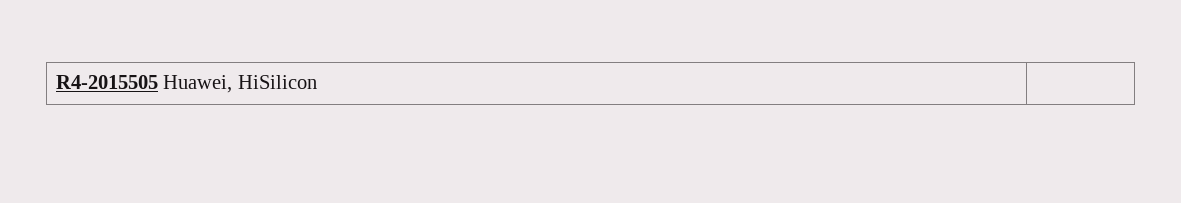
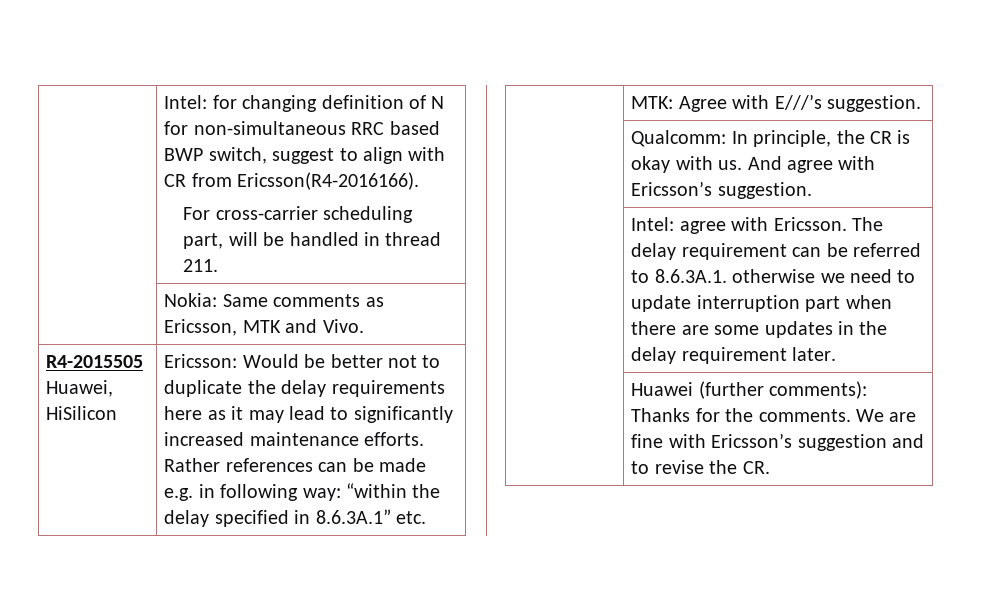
[55,75,317,93] R4-2015505 Huawei, HiSilicon | -> [164,95,445,112] [164,121,440,135] [164,147,446,164] [164,172,420,190] [183,206,414,223] [183,232,442,249] [183,259,219,272] [164,293,384,307] [164,319,364,336] [46,355,144,368] [46,380,114,397] [46,406,118,420] [164,354,441,368] [164,380,445,397] [164,406,453,423] [164,432,425,446] [164,458,427,472] [164,483,441,501] [164,509,427,527] [631,94,922,112] [631,130,911,147] [631,156,876,173] [631,181,812,199] [631,217,884,234] [631,243,922,260] [631,269,916,283] [631,295,892,312] [631,321,888,338] [631,347,837,364] [631,381,868,399] [631,408,917,422] [631,433,925,451] [631,460,770,474] | Intel: for changing definition of N for non-simultaneous RRC based BWP switch, suggest to align with CR from Ericsson(R4-2016166). // For cross-carrier scheduling part, will be handled in thread 211. // | Nokia: Same comments as Ericsson, MTK and Vivo. // R4-2015505 Huawei, HiSilicon | Ericsson: Would be better not to duplicate the delay requirements here as it may lead to significantly increased maintenance efforts. Rather references can be made e.g. in following way: “within the delay specified in 8.6.3A.1” etc. // | MTK: Agree with E///’s suggestion. // | Qualcomm: In principle, the CR is okay with us. And agree with Ericsson’s suggestion. // | Intel: agree with Ericsson. The delay requirement can be referred to 8.6.3A.1. otherwise we need to update interruption part when there are some updates in the delay requirement later. // | Huawei (further comments): Thanks for the comments. We are fine with Ericsson’s suggestion and to revise the CR.

